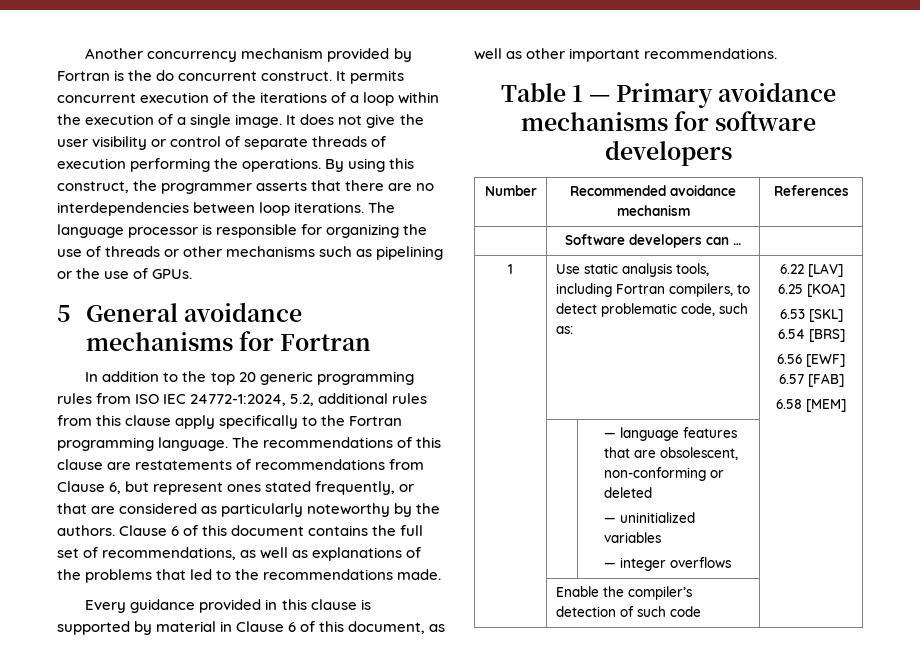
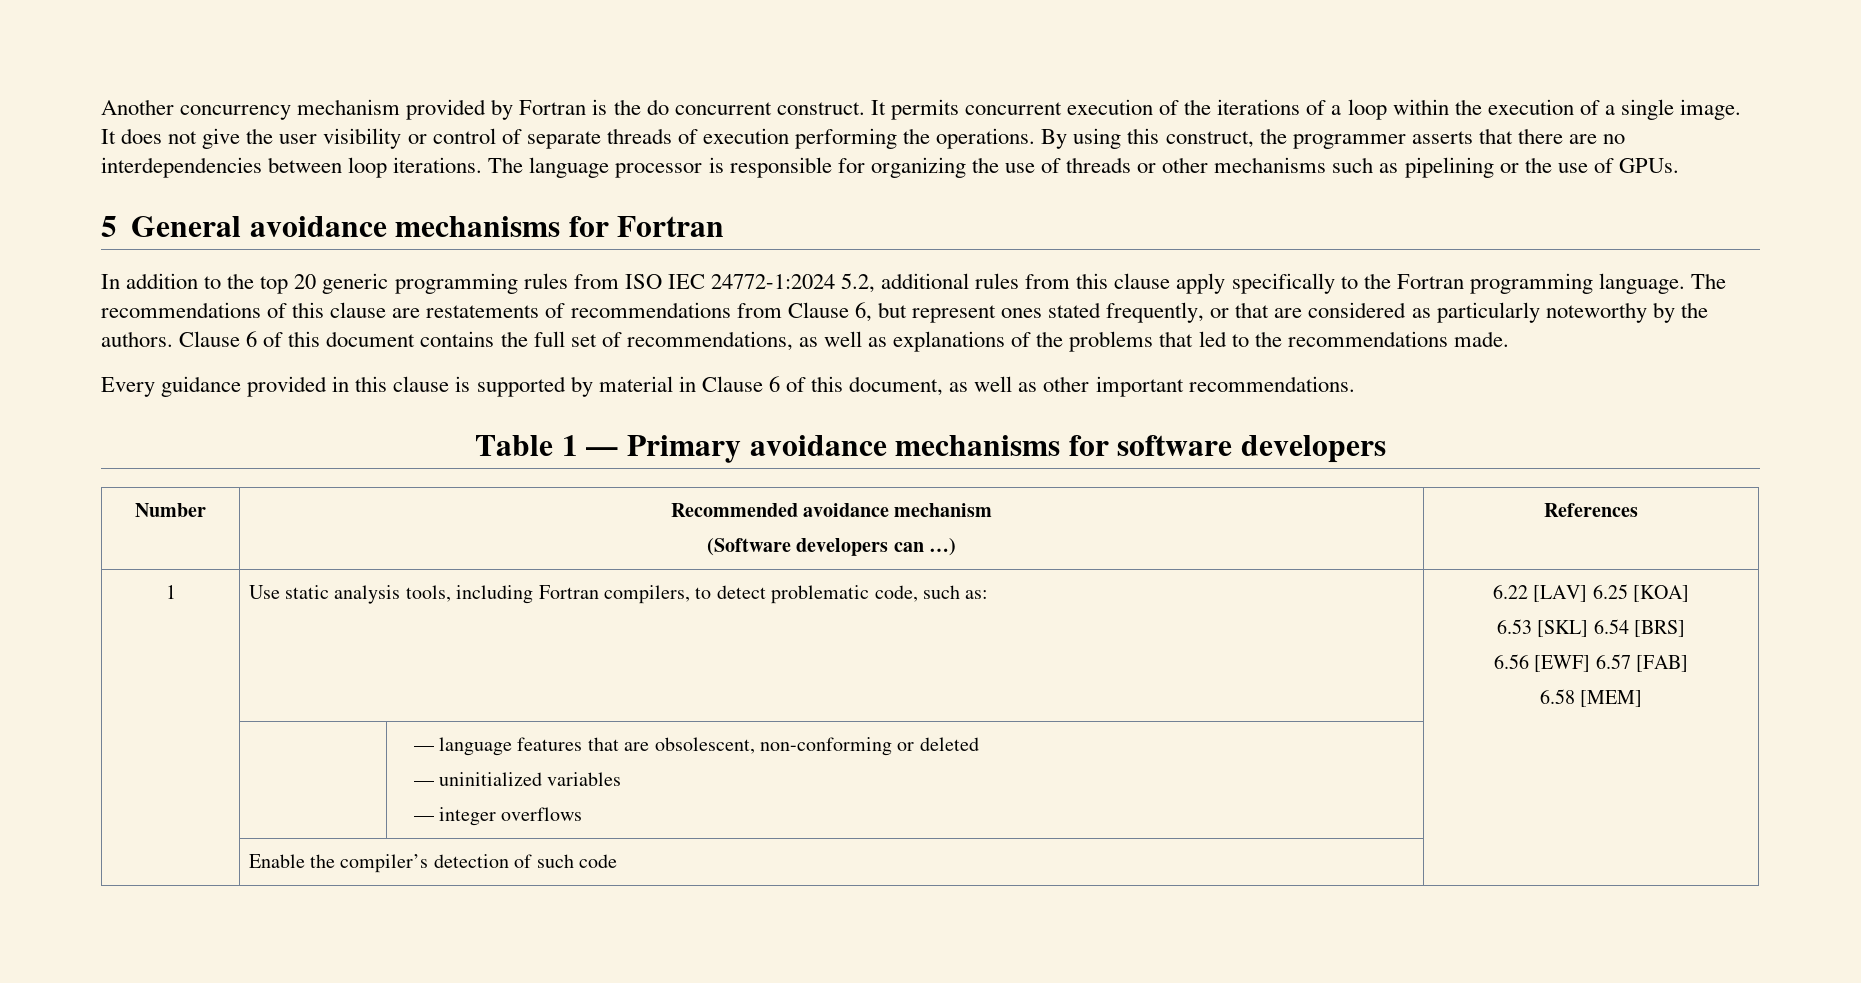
[190,394,287,406] 24772-1:2024, -> [710,274,835,289] 24772-1:2024
[773,185,849,196] [565,234,741,248] | References // | Software developers can … | -> [706,538,957,556] [1544,503,1638,517] // (Software developers can …) | References

